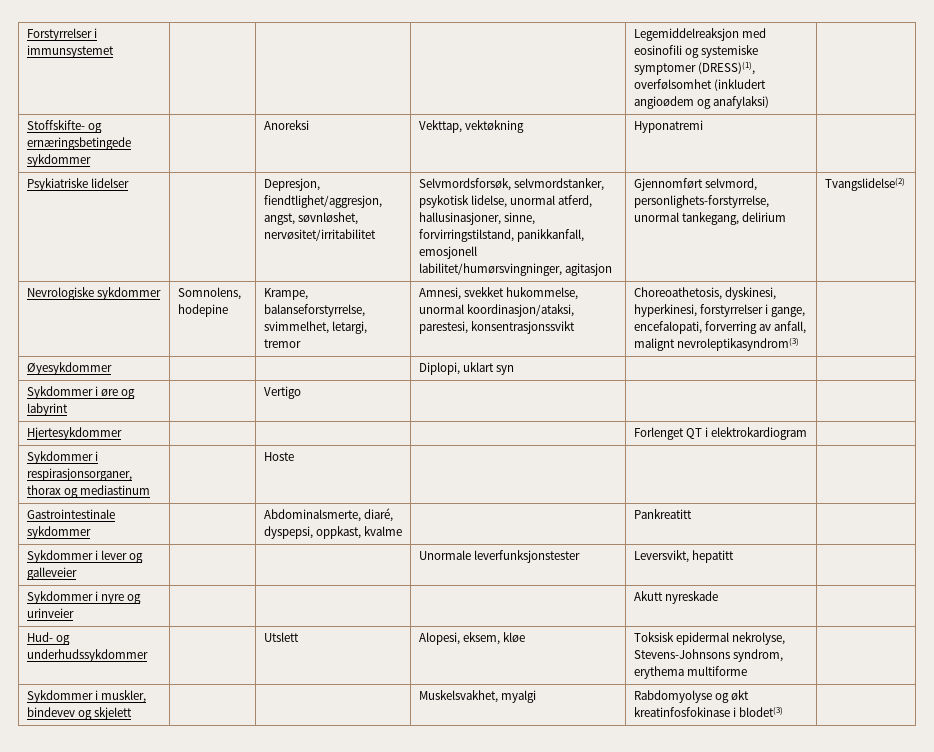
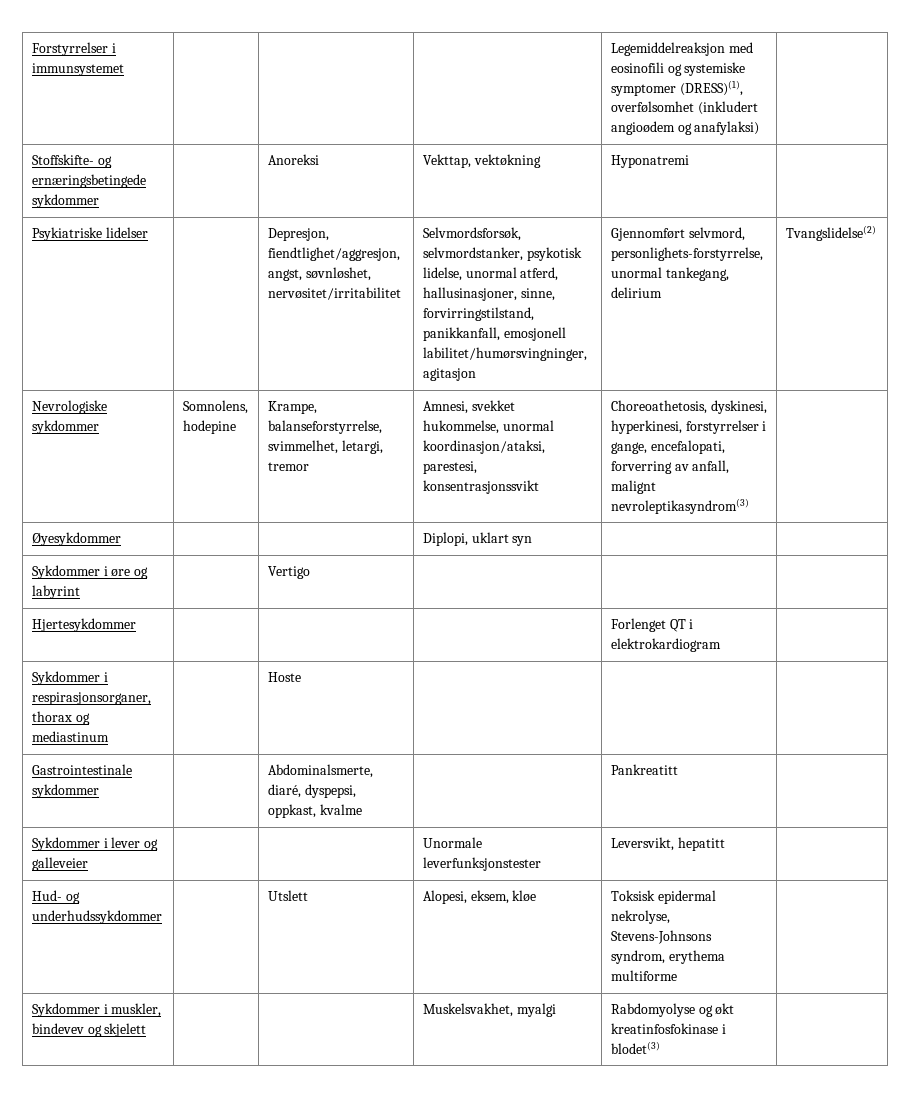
[26,591,142,604] [26,608,74,618] [633,591,718,604] // Sykdommer i nyre og urinveier | | | | Akutt nyreskade | -> (725, 844) none

